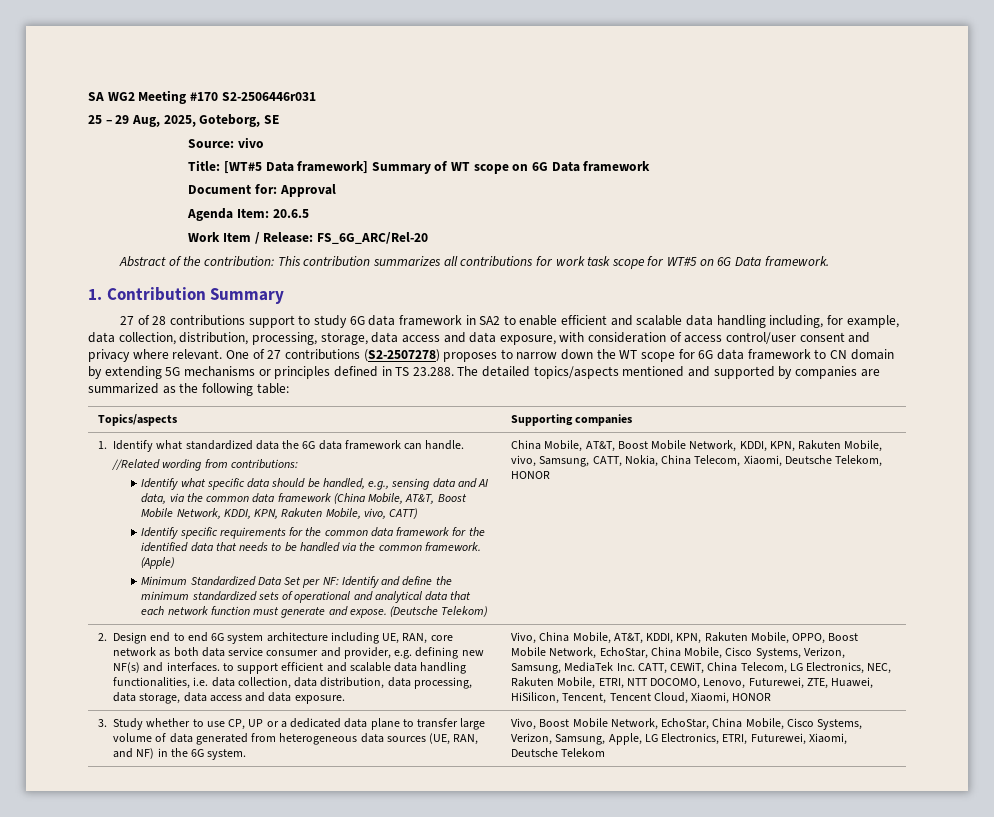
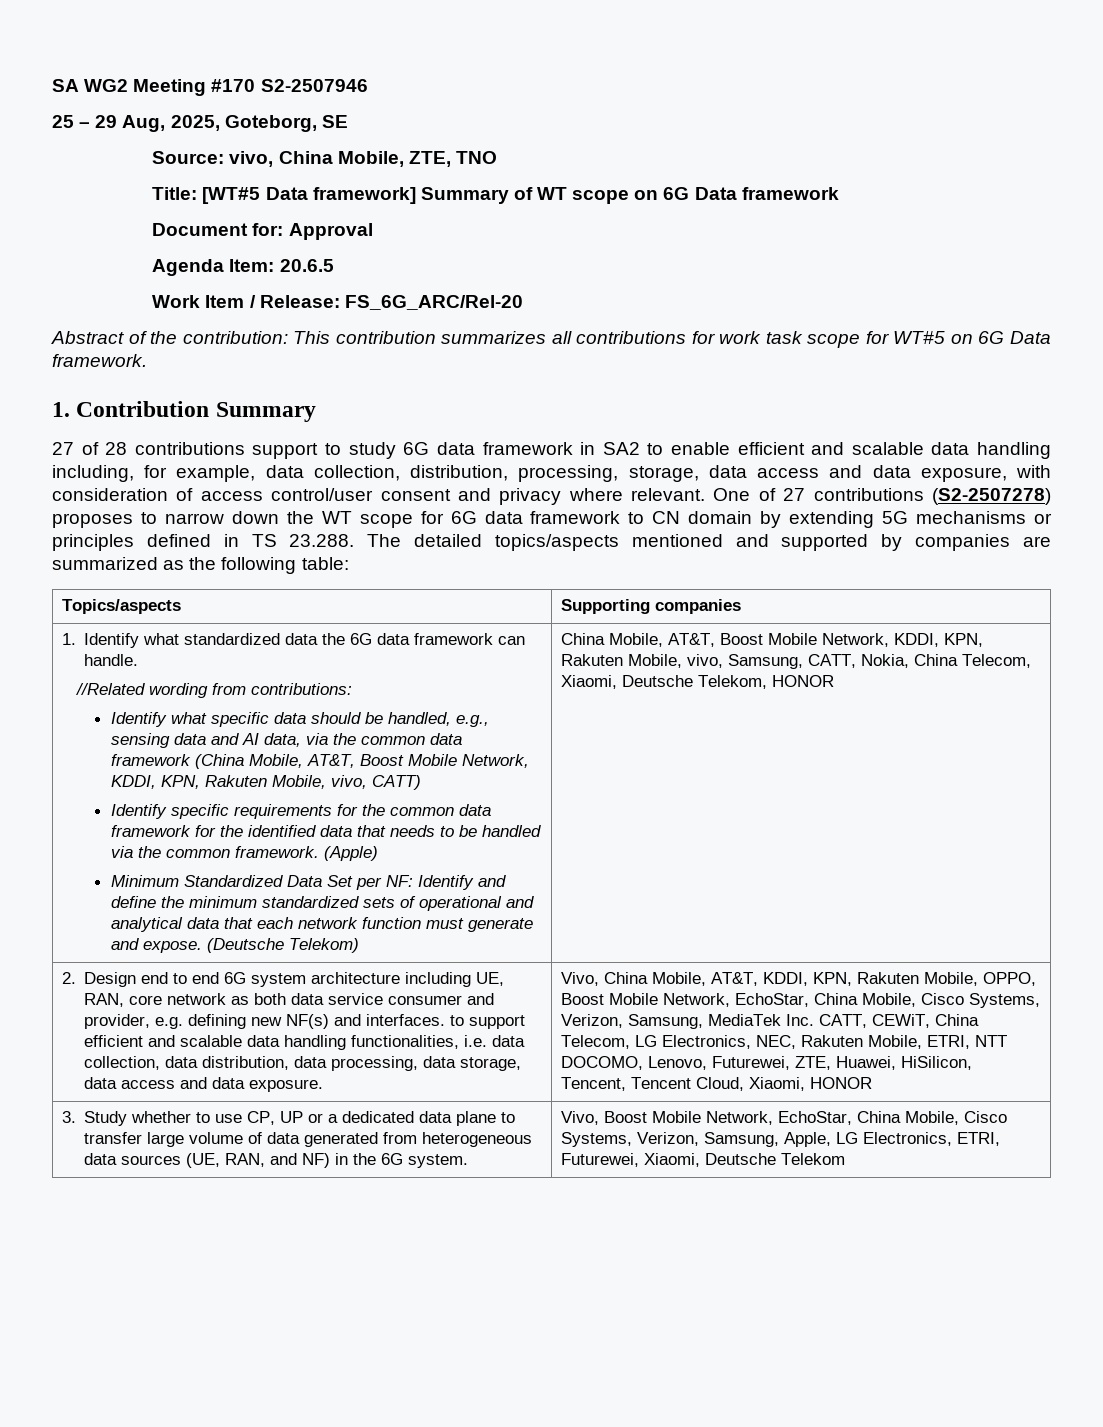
[221,92,316,101] S2-2506446r031 -> [260,79,368,92] S2-2507946
[237,137,264,148] vivo -> [229,151,497,167] vivo, China Mobile, ZTE, TNO

